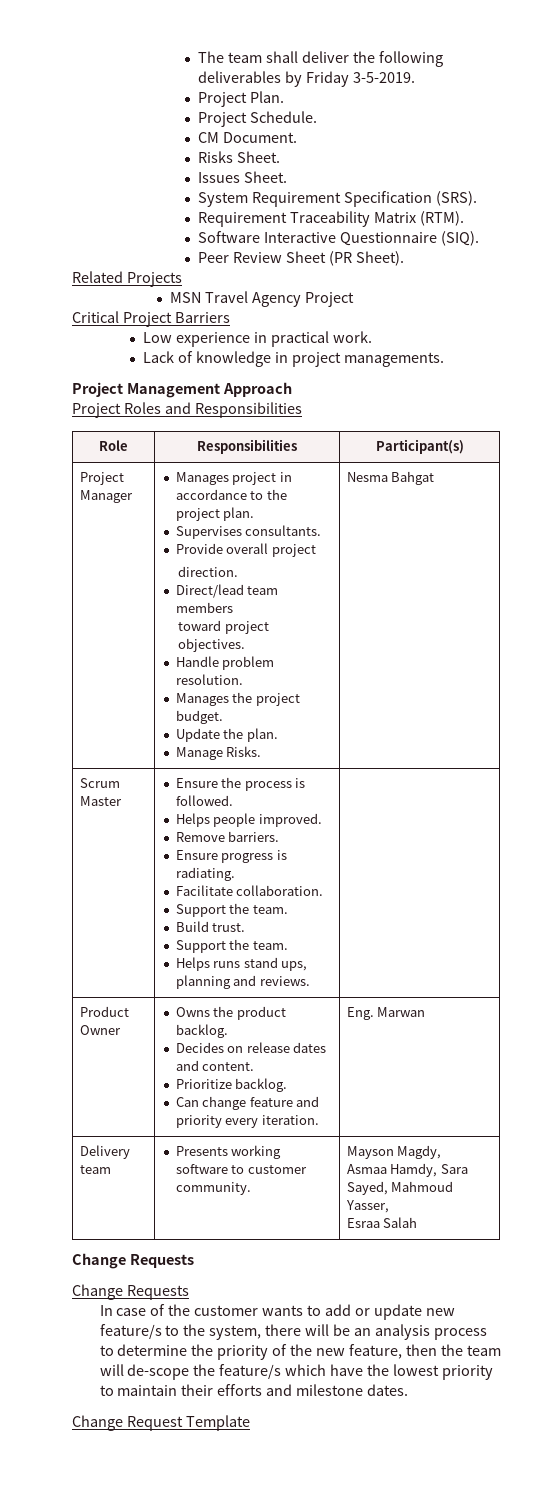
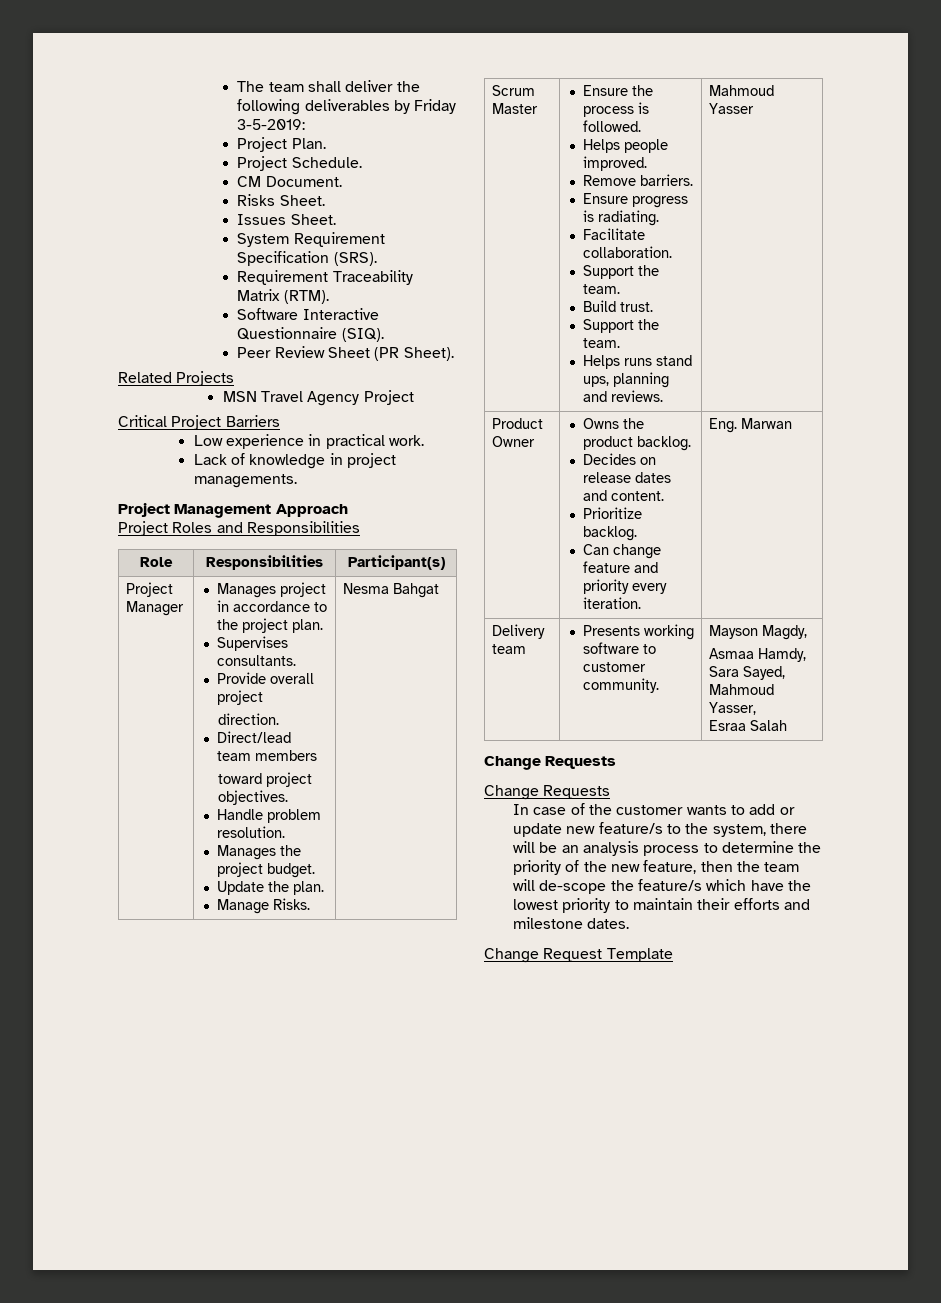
[352,72,415,83] 3-5-2019. -> [237,119,306,130] 3-5-2019:
(310, 981) none -> [708,85,774,96] [708,103,754,114] Mahmoud Yasser

